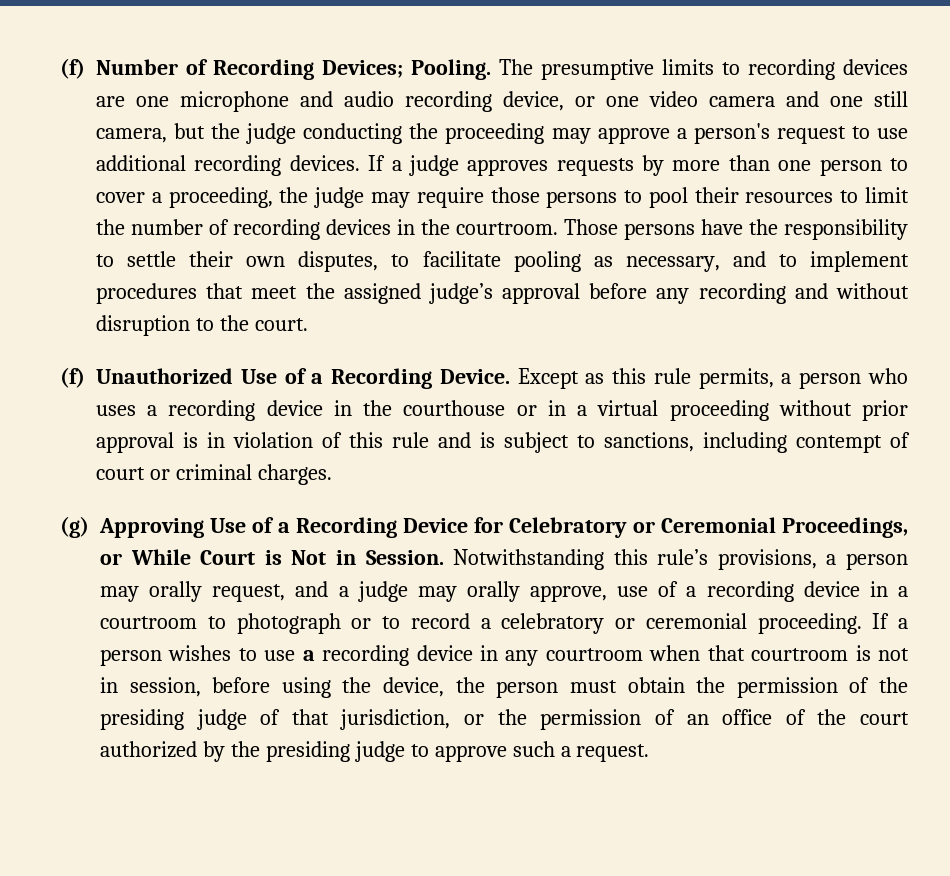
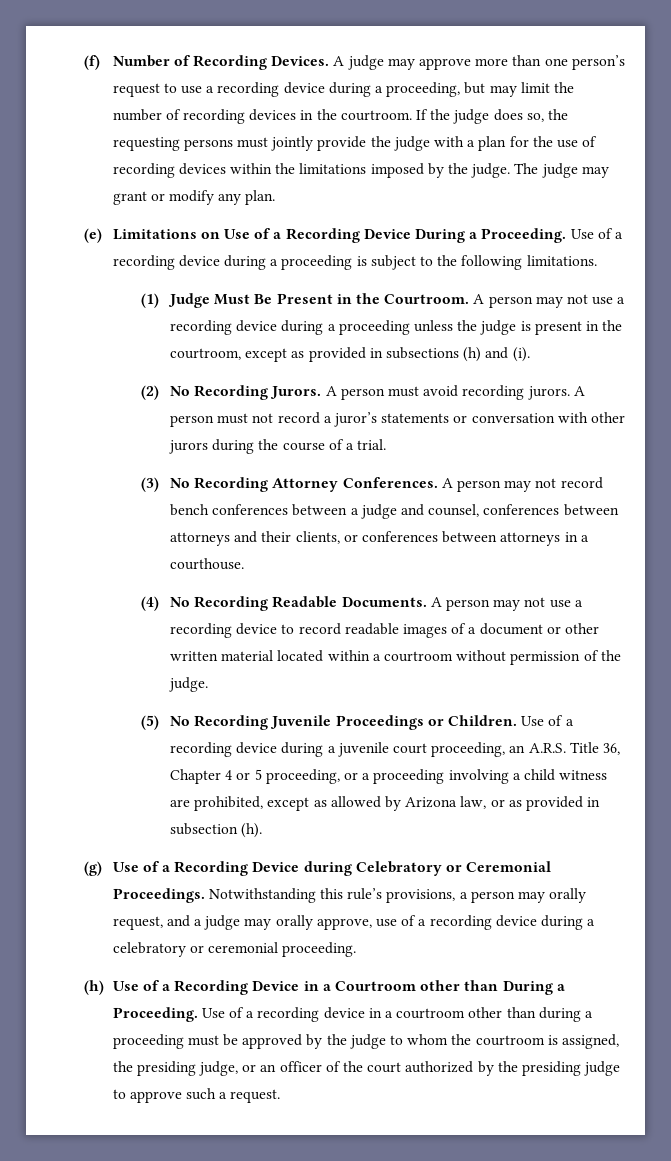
[322,59,908,80] [96,91,908,112] [96,123,909,144] [96,155,908,176] [96,187,859,208] Devices; Pooling. The presumptive limits to recording devices are one microphone and audio recording device, or one video camera and one still camera, but the judge conducting the proceeding may approve a person's request to use additional recording devices. If a judge approves requests by more than one person to cover a proceeding, the judge may require those persons to pool their resources to -> [271,55,625,70] [112,82,517,97] Devices. A judge may approve more than one person’s request to use a recording device during a proceeding, but may
[564,219,908,240] [96,251,910,272] [96,283,910,304] [96,315,308,336] [60,367,908,389] [96,400,909,421] [96,432,910,453] [96,464,332,485] [60,516,908,538] [100,549,444,565] Those persons have the responsibility to settle their own disputes, to facilitate pooling as necessary, and to implement procedures that meet the assigned judge’s approval before any recording and without disruption to the court. // (f) Unauthorized Use of a Recording Device. Except as this rule permits, a person who uses a recording device in the courthouse or in a virtual proceeding without prior approval is in violation of this rule and is subject to sanctions, including contempt of court or criminal charges. // (g) Approving Use of a Recording Device for Celebratory or Ceremonial Proceedings, or While Court is Not in Session. -> [415,109,568,124] [112,136,598,151] [112,163,609,178] [112,190,276,205] [84,228,623,243] [112,255,597,270] [141,293,626,308] [170,320,623,335] [170,347,530,362] [141,385,585,400] [170,412,625,427] [169,439,387,454] [141,477,603,492] [170,504,619,519] [170,531,589,546] [170,558,245,570] [141,596,583,611] [170,623,599,638] [170,650,621,665] [169,677,209,692] [141,715,574,730] [170,742,620,757] [170,769,608,784] [170,796,601,811] [170,823,263,838] [84,861,552,876] [112,888,205,903] If the judge does so, the requesting persons must jointly provide the judge with a plan for the use of recording devices within the limitations imposed by the judge. The judge may grant or modify any plan. // (e) Limitations on Use of a Recording Device During a Proceeding. Use of a recording device during a proceeding is subject to the following limitations. // (1) Judge Must Be Present in the Courtroom. A person may not use a recording device during a proceeding unless the judge is present in the courtroom, except as provided in subsections (h) and (i). // (2) No Recording Jurors. A person must avoid recording jurors. A person must not record a juror’s statements or conversation with other jurors during the course of a trial. // (3) No Recording Attorney Conferences. A person may not record bench conferences between a judge and counsel, conferences between attorneys and their clients, or conferences between attorneys in a courthouse. // (4) No Recording Readable Documents. A person may not use a recording device to record readable images of a document or other written material located within a courtroom without permission of the judge. // (5) No Recording Juvenile Proceedings or Children. Use of a recording device during a juvenile court proceeding, an A.R.S. Title 36, Chapter 4 or 5 proceeding, or a proceeding involving a child witness are prohibited, except as allowed by Arizona law, or as provided in subsection (h). // (g) Use of a Recording Device during Celebratory or Ceremonial Proceedings.
[869,581,908,597] [100,613,470,634] in a courtroom to photograph or to record -> [540,915,583,930] during
[872,613,908,629] [100,645,910,666] [100,677,909,698] [100,709,773,730] If a person wishes to use a recording device in any courtroom when that courtroom is not in session, before using the device, the person must obtain the permission of the presiding judge of that jurisdiction, or the permission of an office -> [84,980,565,995] [112,1007,593,1022] [112,1034,619,1049] [112,1061,322,1076] // (h) Use of a Recording Device in a Courtroom other than During a Proceeding. Use of a recording device in a courtroom other than during a proceeding must be approved by the judge to whom the courtroom is assigned, the presiding judge, or an officer

